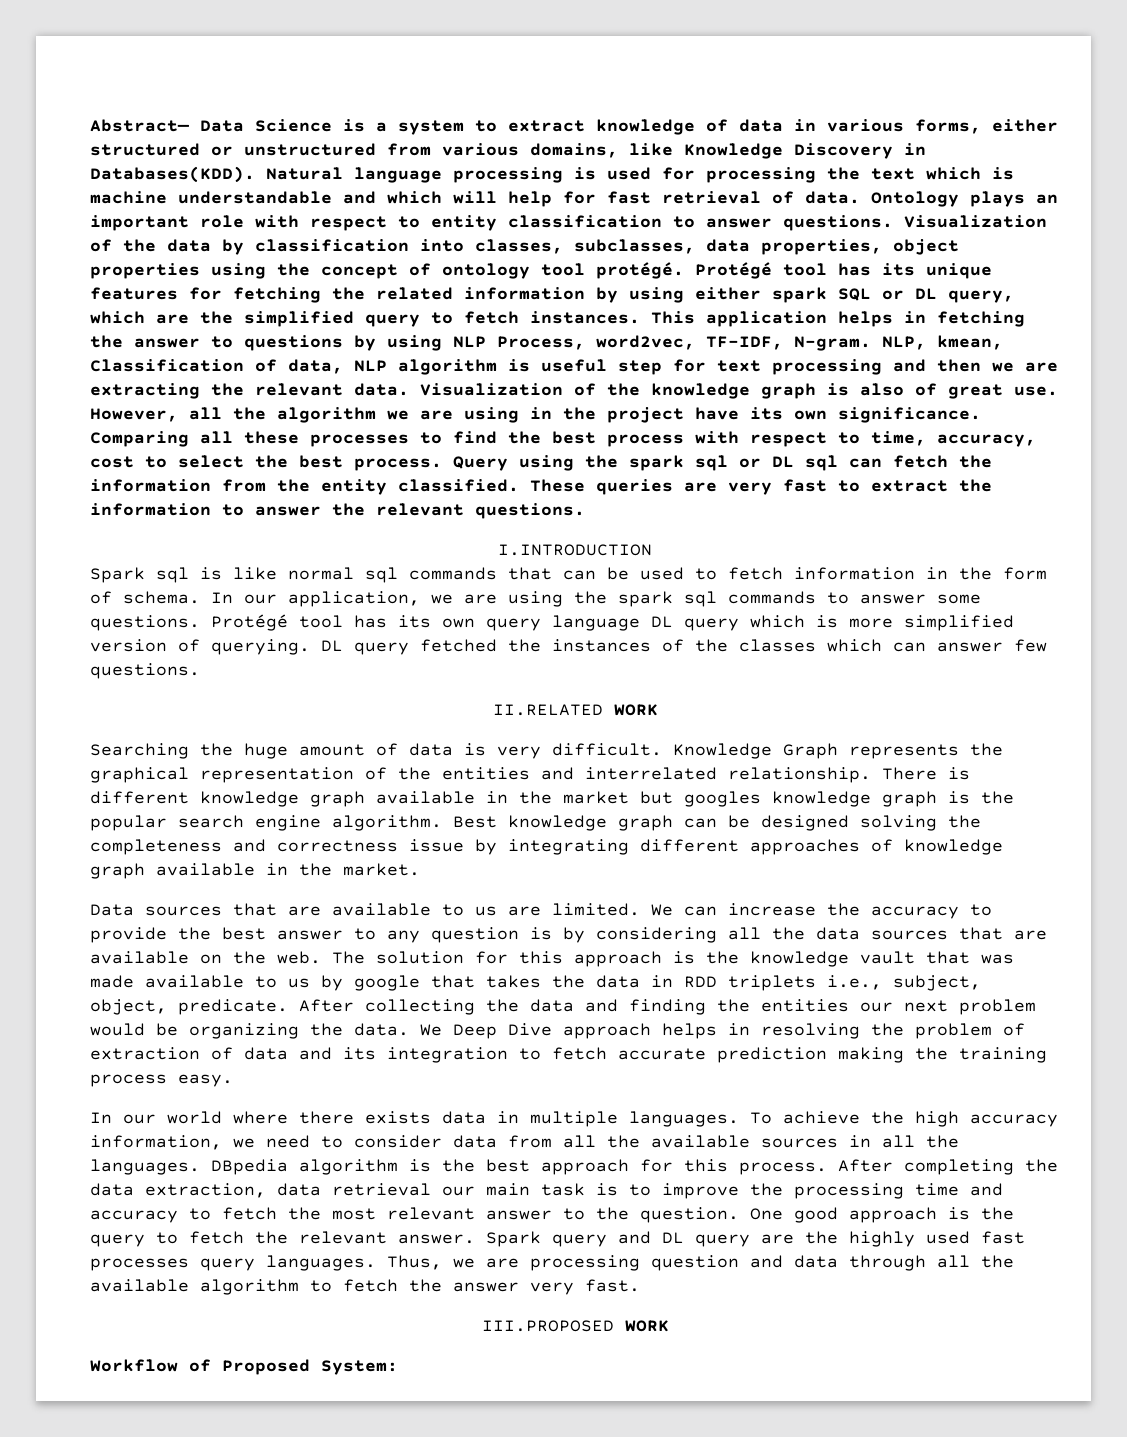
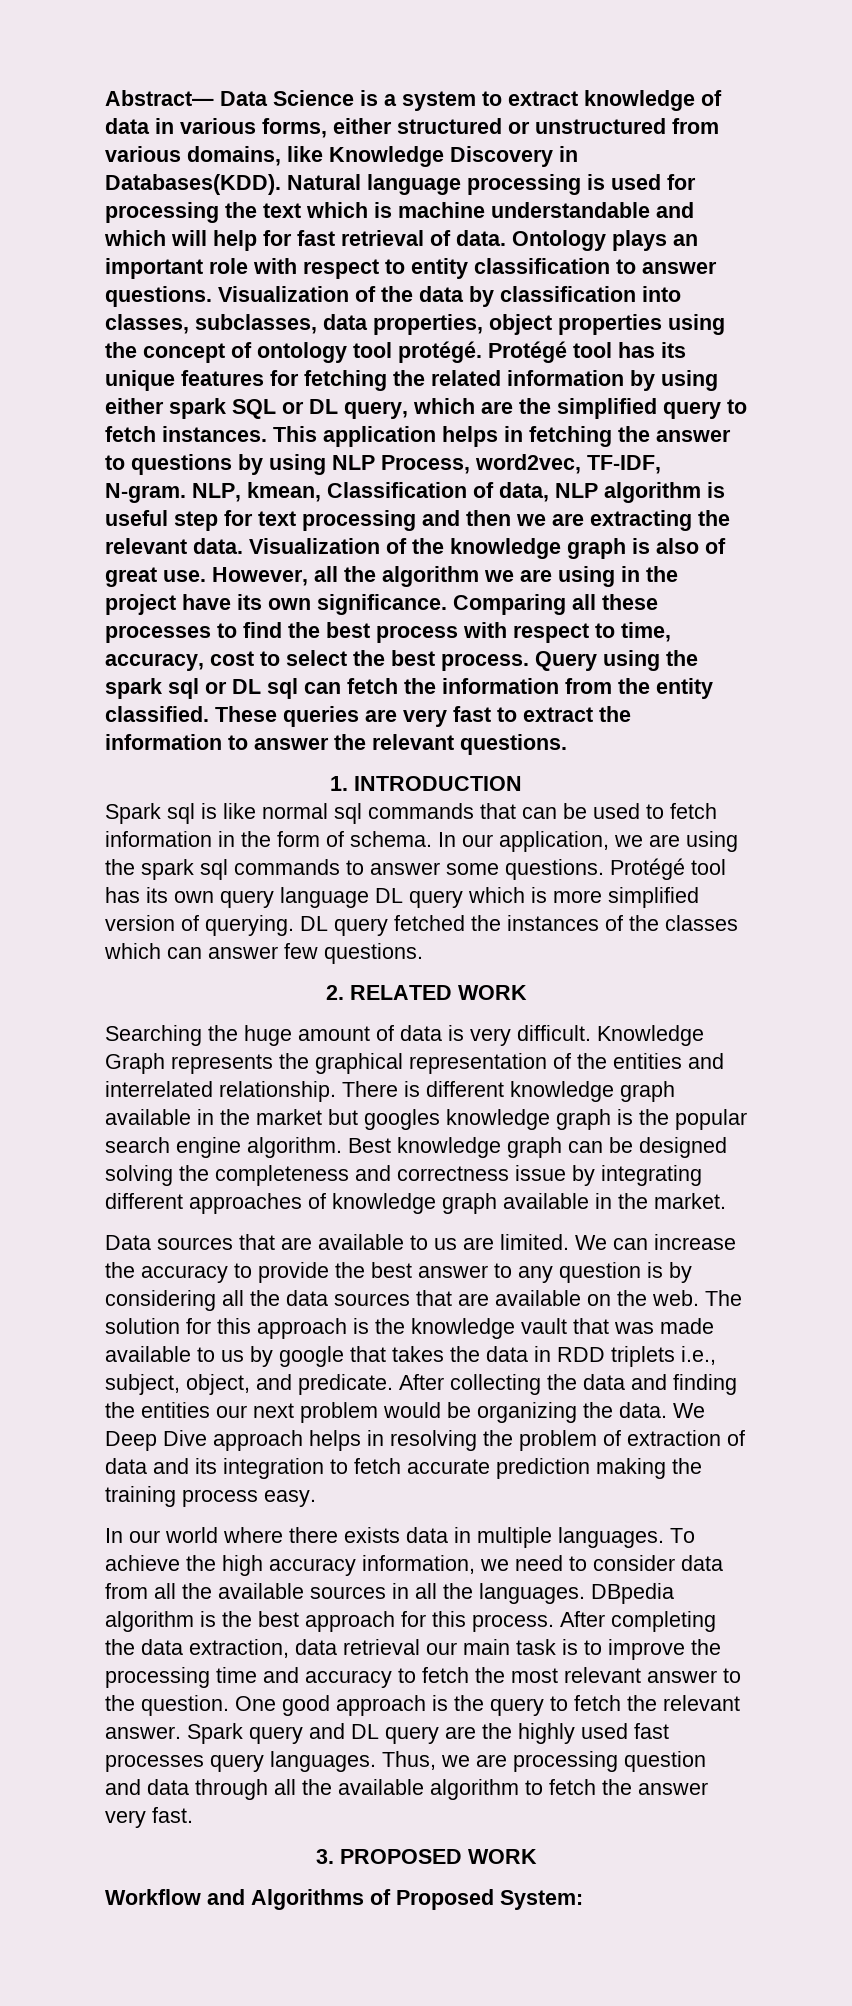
[498,544,652,556] I.INTRODUCTION -> [330,776,522,791] 1. INTRODUCTION
[492,704,603,716] II.RELATED -> [325,985,452,1000] 2. RELATED
(167, 1007) none -> [256,1374,292,1390] and
[481,1320,614,1332] III.PROPOSED -> [315,1849,462,1864] 3. PROPOSED
(178, 1365) none -> [207,1889,364,1910] and Algorithms

